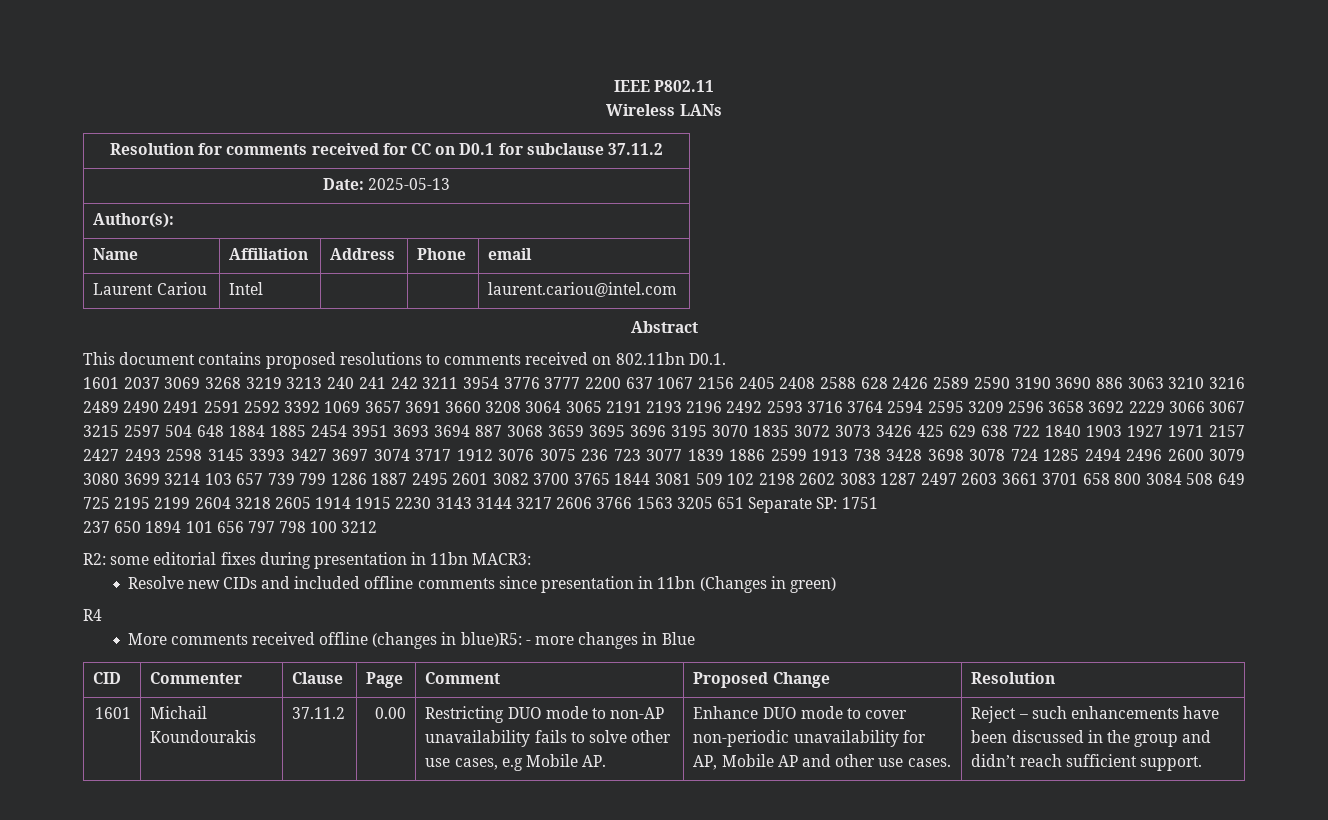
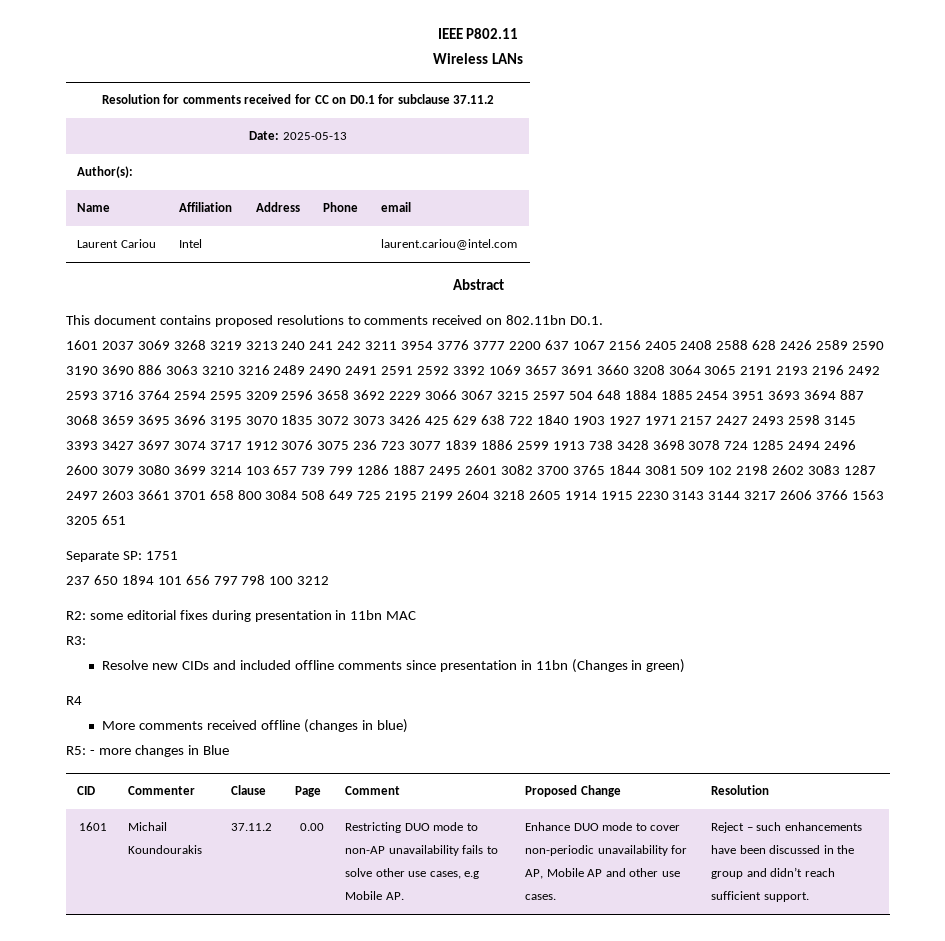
(744, 503) none -> (126, 520) //
[472,553,532,565] MACR3: -> [386,611,417,620] [66,636,86,645] MAC // R3:
[460,632,522,647] blue)R5: -> [376,719,408,733] [66,746,86,755] blue) // R5:

